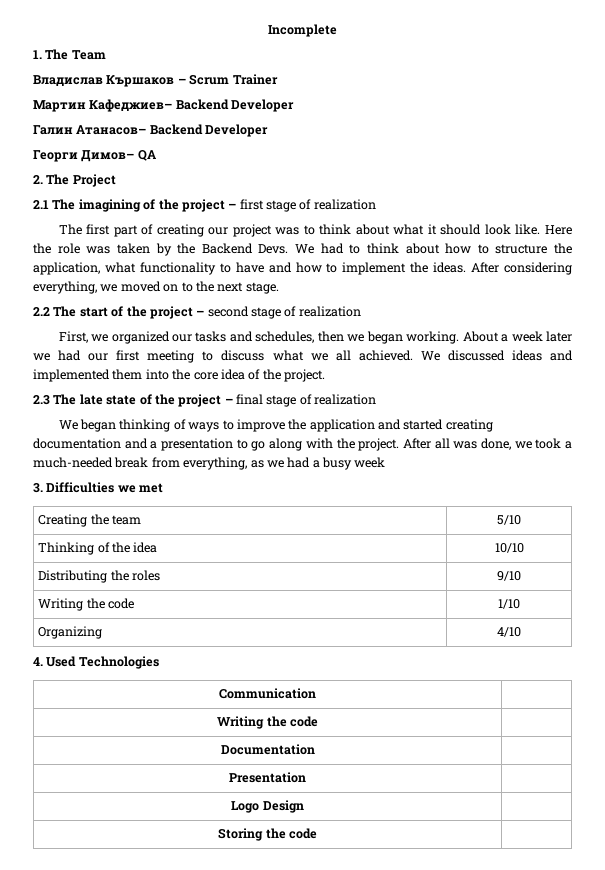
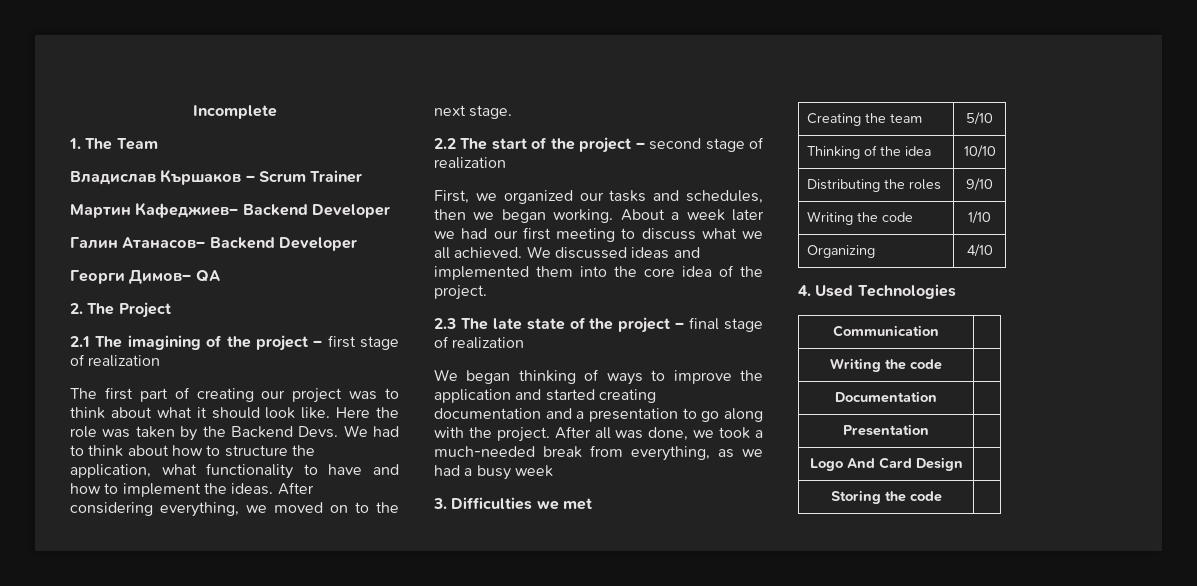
(260, 807) none -> [846,457,912,469] And Card

